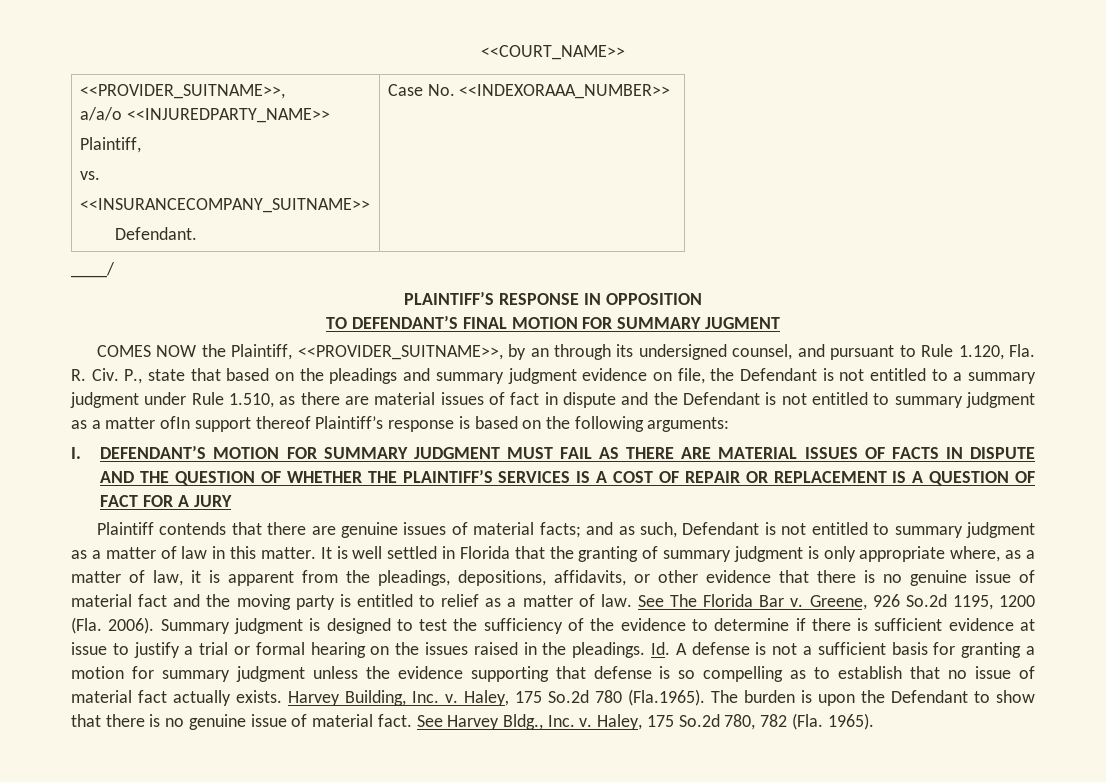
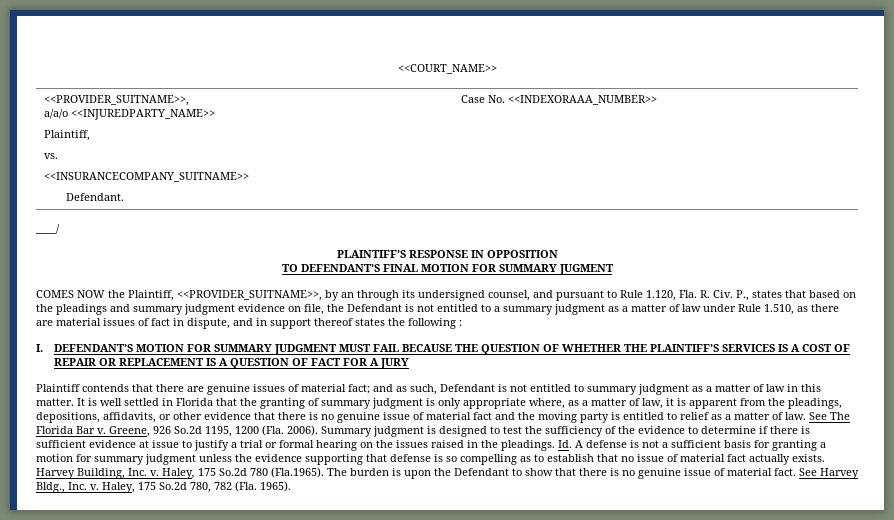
[148,369,186,381] state -> [752,290,782,298] states
(139, 400) none -> [608,304,701,312] as a matter of law
[562,392,1036,408] [71,416,542,432] dispute and the Defendant is not entitled to summary judgment as a matter ofIn support thereof Plaintiff’s response is based on -> [187,318,385,329] dispute, and in support thereof states
[647,417,730,432] arguments: -> [459,320,462,326] :
[599,447,1036,459] [100,471,135,483] AS THERE ARE MATERIAL ISSUES OF FACTS IN DISPUTE AND -> [402,344,453,352] BECAUSE
[539,522,581,538] facts; -> [348,384,370,394] fact;

